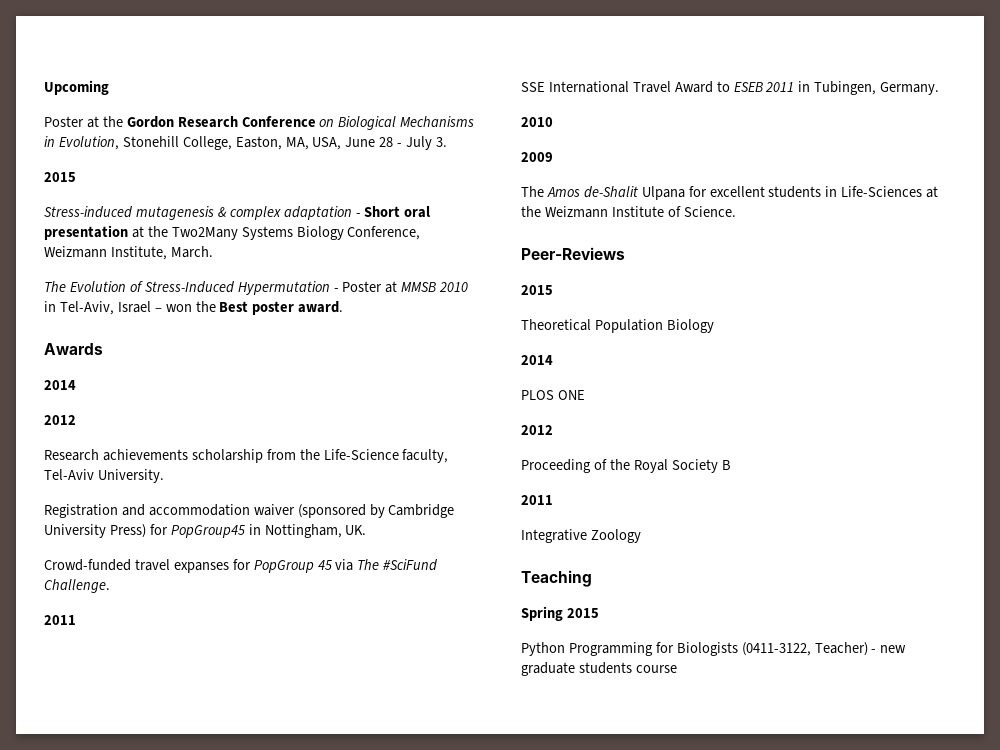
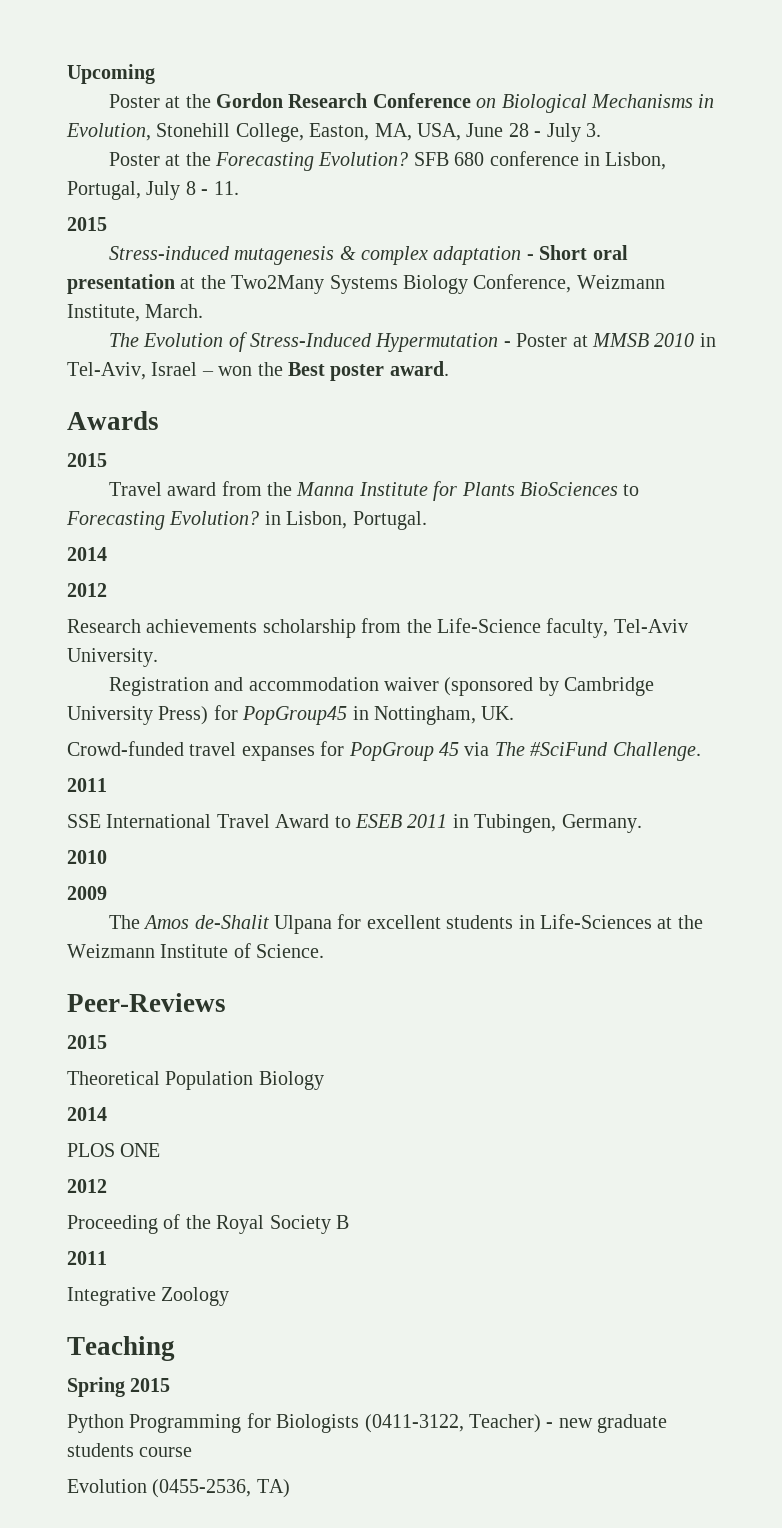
(448, 142) none -> [108,151,667,171] [67,181,239,200] // Poster at the Forecasting Evolution? SFB 680 conference in Lisbon, Portugal, July 8 - 11.
(103, 349) none -> [67,453,107,467] [108,481,640,501] [66,511,427,530] // 2015 // Travel award from the Manna Institute for Plants BioSciences to Forecasting Evolution? in Lisbon, Portugal.
(677, 669) none -> [67,1479,290,1498] // Evolution (0455-2536, TA)

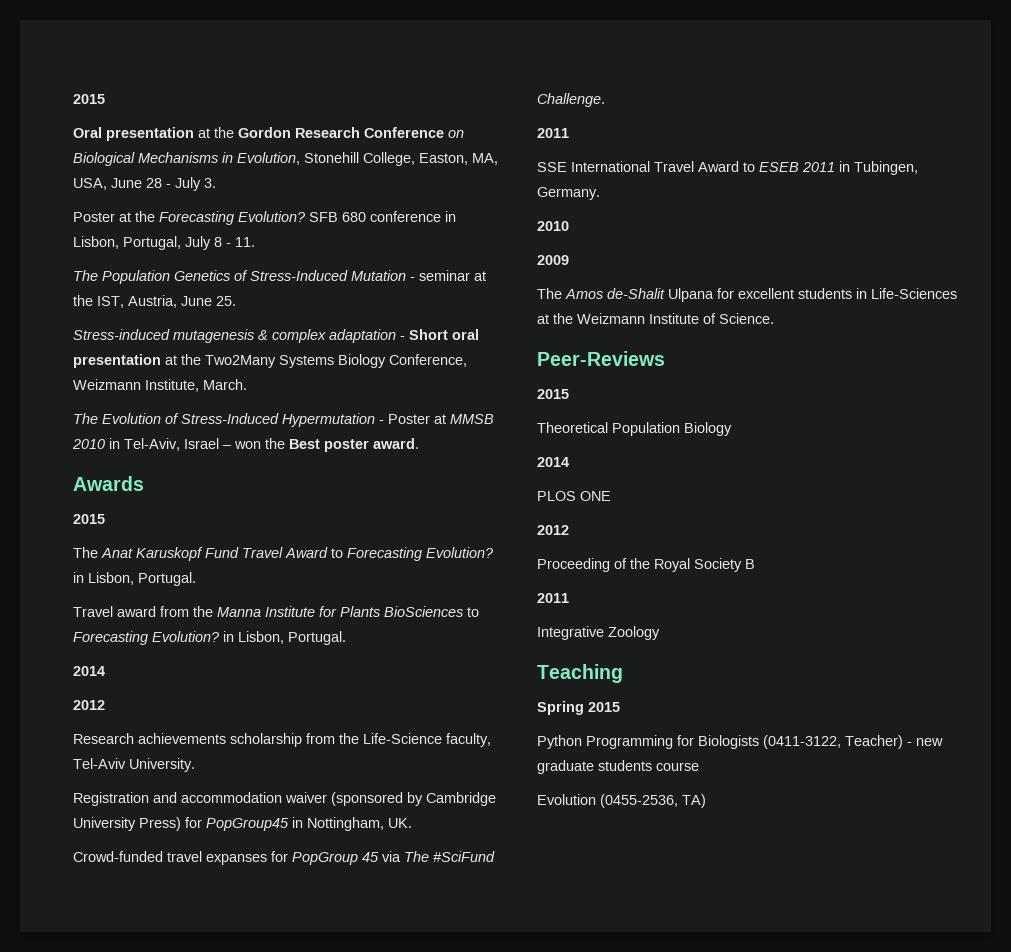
[67,64,155,84] [108,94,160,108] Upcoming // Poster -> [73,94,105,104] [73,127,194,141] 2015 // Oral presentation
[67,217,107,231] 2015 -> [73,270,486,284] [73,295,236,308] The Population Genetics of Stress-Induced Mutation - seminar at the IST, Austria, June 25.
(107, 460) none -> [73,547,494,561] [73,572,196,586] // The Anat Karuskopf Fund Travel Award to Forecasting Evolution? in Lisbon, Portugal.

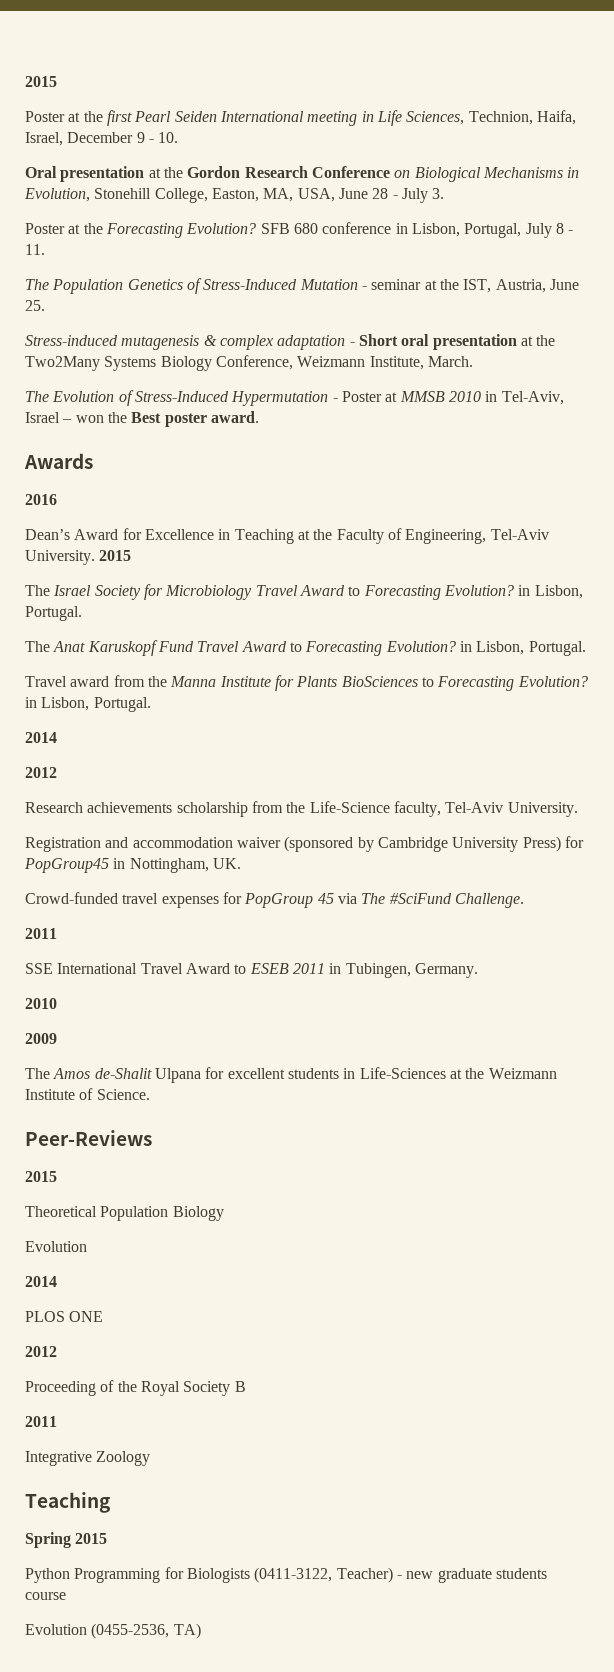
[73,94,105,104] 2015 -> [25,76,57,87] [25,110,576,126] [25,132,179,146] 2015 // Poster at the first Pearl Seiden International meeting in Life Sciences, Technion, Haifa, Israel, December 9 - 10.
[73,514,105,524] 2015 -> [25,494,57,505] [25,528,549,544] [25,550,132,565] [25,584,583,600] [25,606,82,621] 2016 // Dean’s Award for Excellence in Teaching at the Faculty of Engineering, Tel-Aviv University. 2015 // The Israel Society for Microbiology Travel Award to Forecasting Evolution? in Lisbon, Portugal.
[206,854,267,865] expanses -> [161,896,219,908] expenses
(732, 429) none -> [25,1241,87,1252] // Evolution

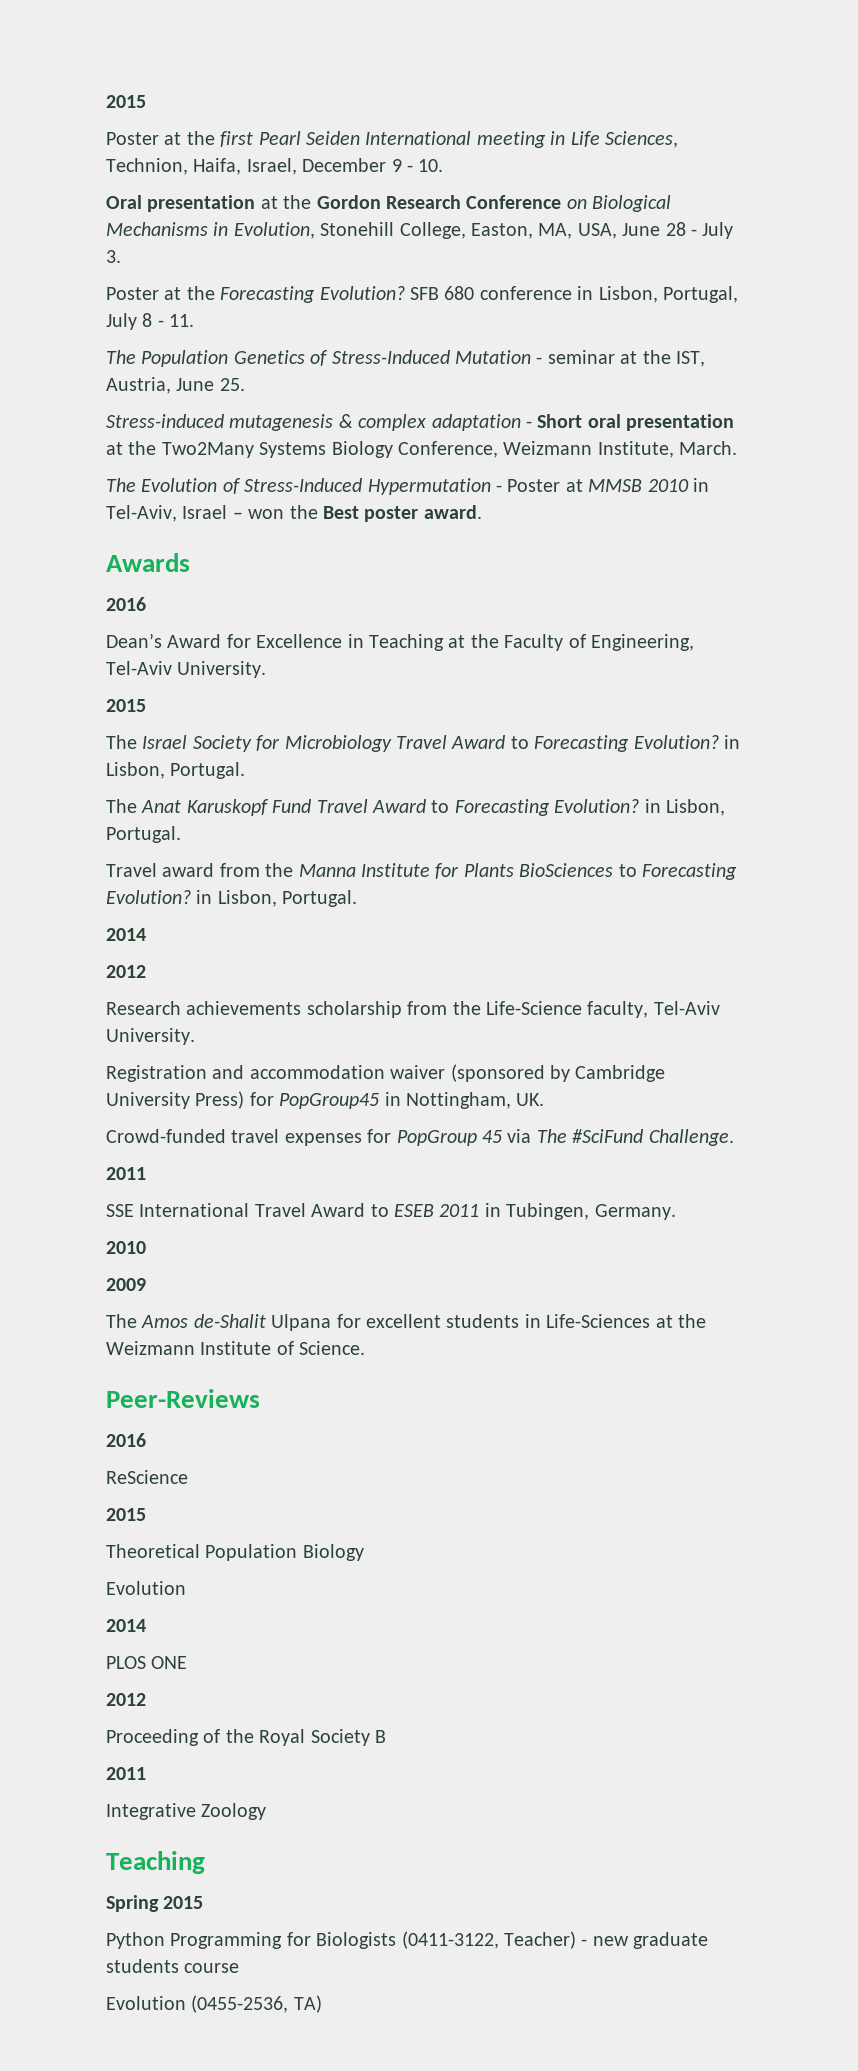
(95, 557) none -> (267, 669) //
(152, 1138) none -> [106,1433,146,1447] [106,1470,188,1484] // 2016 // ReScience

